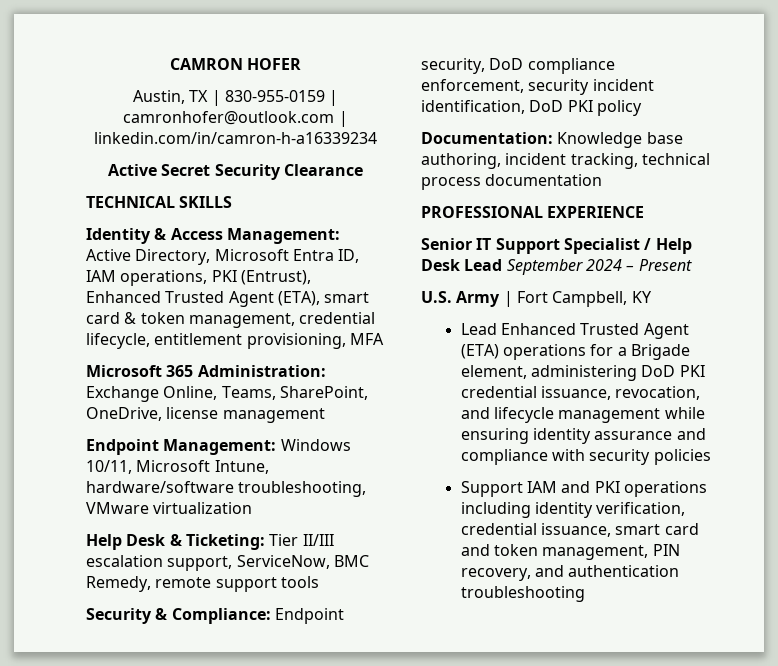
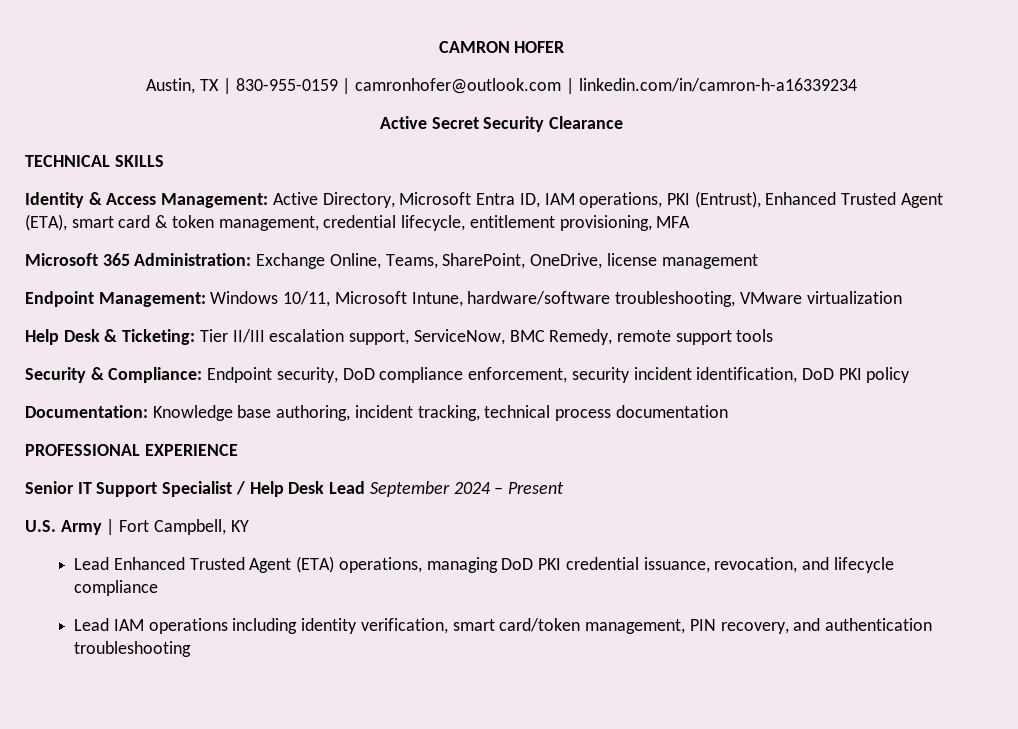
[502,344,690,360] [460,365,637,381] operations for a Brigade element, administering -> [338,557,498,573] operations, managing
[558,407,705,423] [460,428,706,444] [460,449,711,465] [460,481,707,497] [460,502,686,518] [460,523,699,537] [460,544,538,556] management while ensuring identity assurance and compliance with security policies // Support IAM and PKI operations including identity verification, credential issuance, smart card and token -> [74,580,159,596] [74,618,581,634] compliance // Lead IAM operations including identity verification, smart card/token

